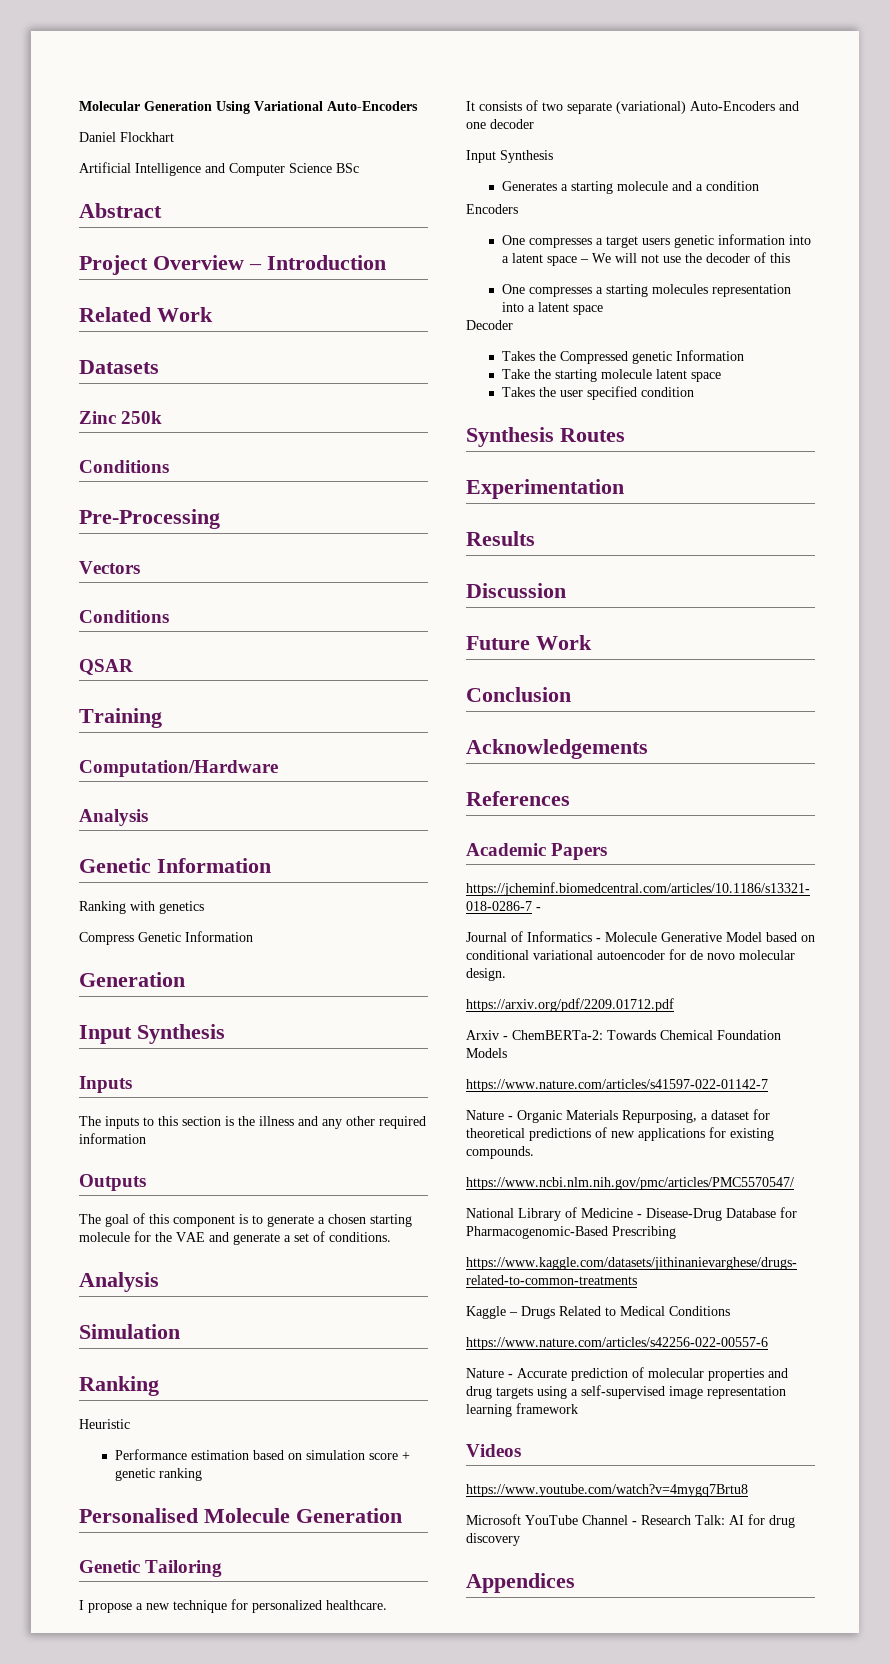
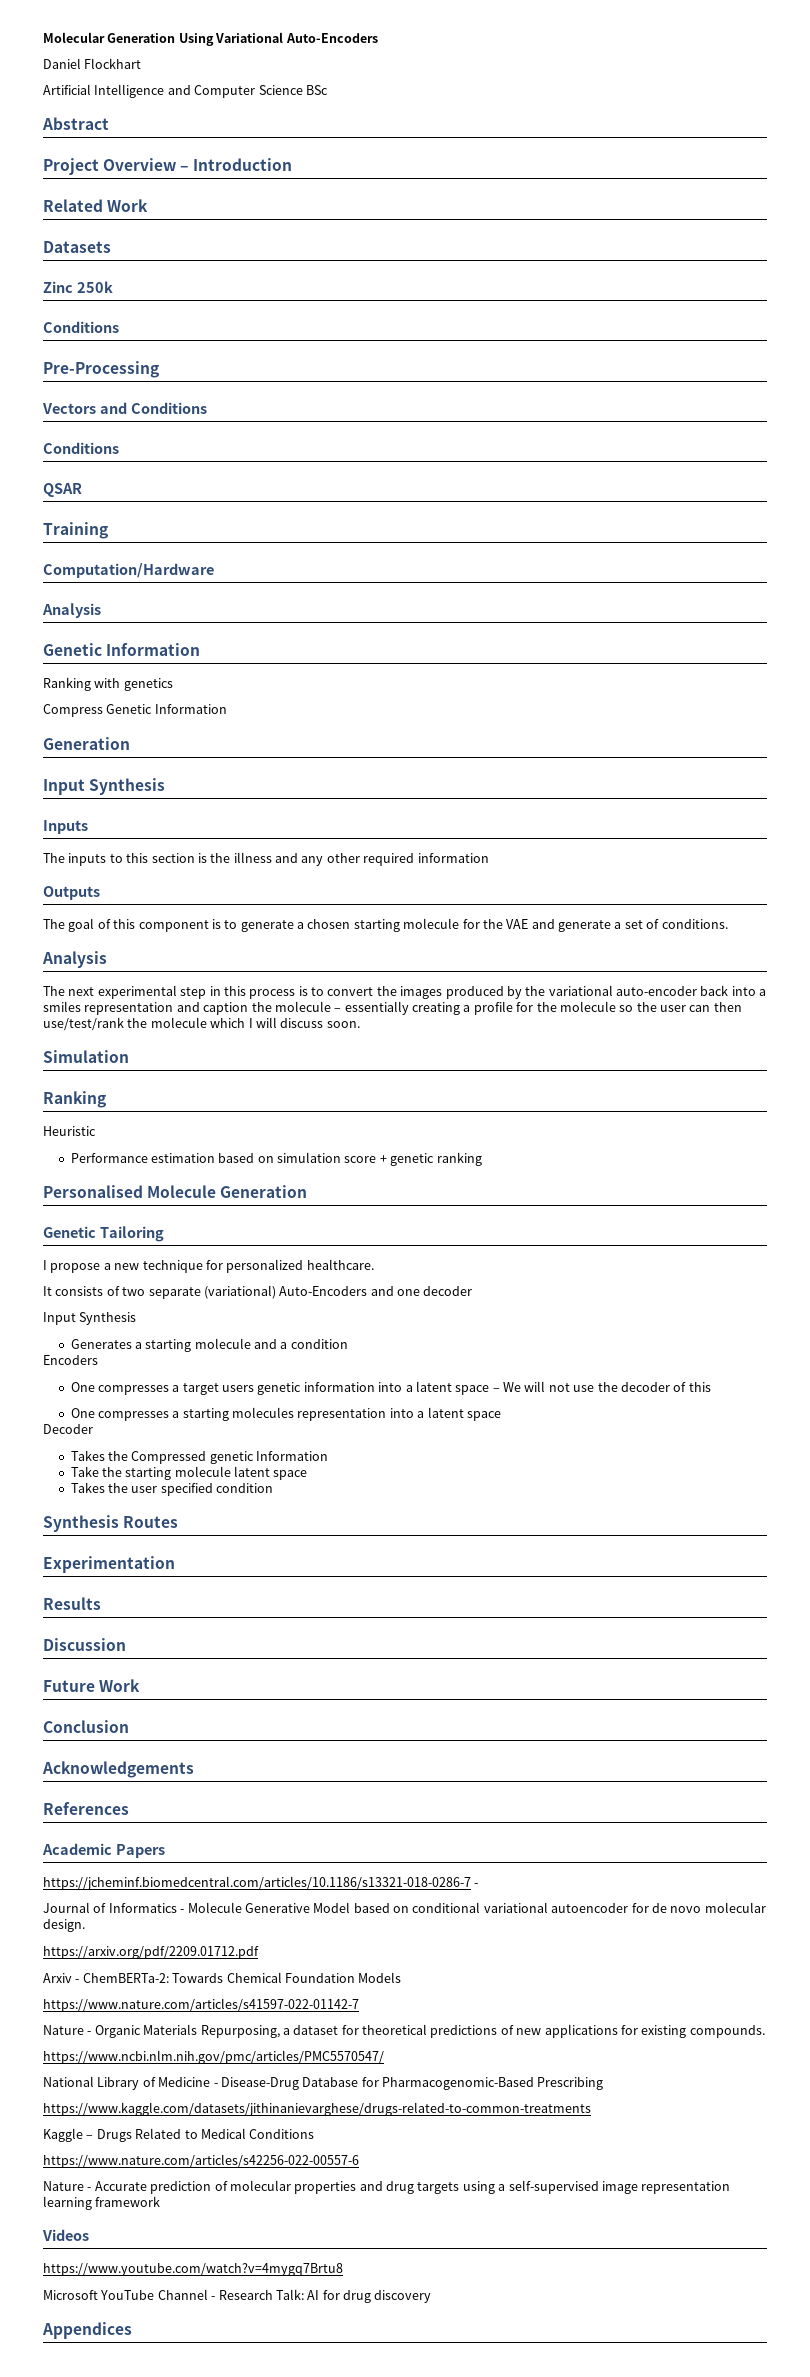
(140, 567) none -> [99,402,207,414] and Conditions
(159, 1282) none -> [43,985,767,999] [43,1001,742,1015] [43,1017,360,1031] // The next experimental step in this process is to convert the images produced by the variational auto-encoder back into a smiles representation and caption the molecule – essentially creating a profile for the molecule so the user can then use/test/rank the molecule which I will discuss soon.

